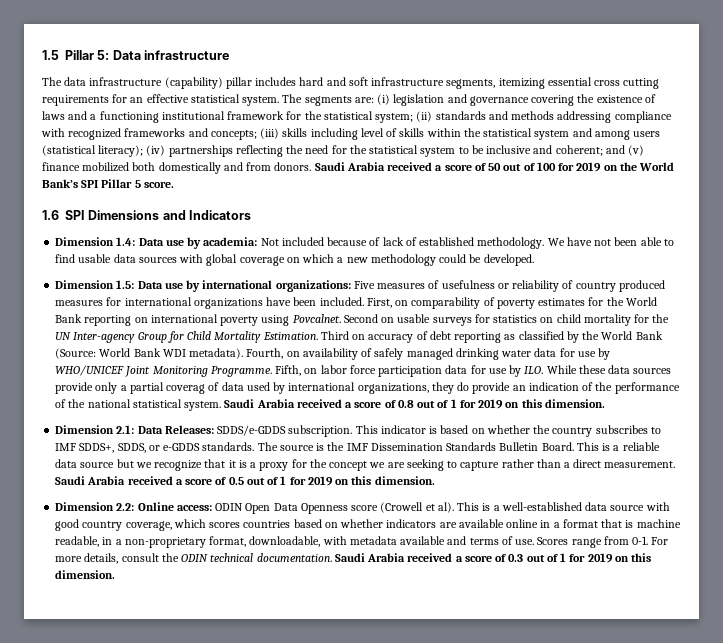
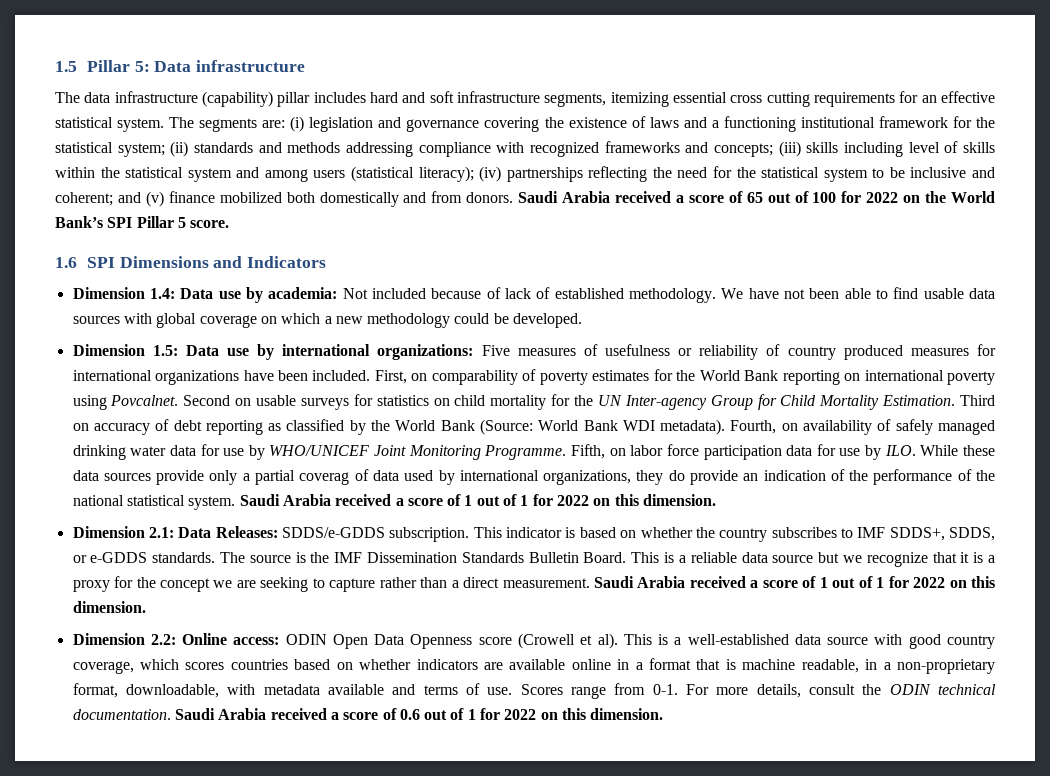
[488,163,502,171] 50 -> [746,192,763,203] 65
[576,162,602,172] 2019 -> [866,192,899,203] 2022
[397,399,504,409] 0.8 out of 1 for 2019 -> [464,494,590,506] 1 out of 1 for 2022
[228,476,333,486] 0.5 out of 1 for 2019 -> [819,576,946,588] 1 out of 1 for 2022
[508,553,613,563] 0.3 out of 1 for 2019 -> [399,708,537,720] 0.6 out of 1 for 2022

